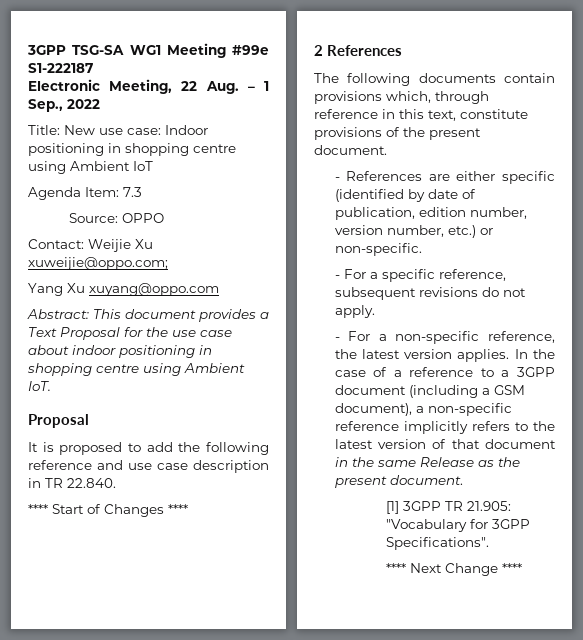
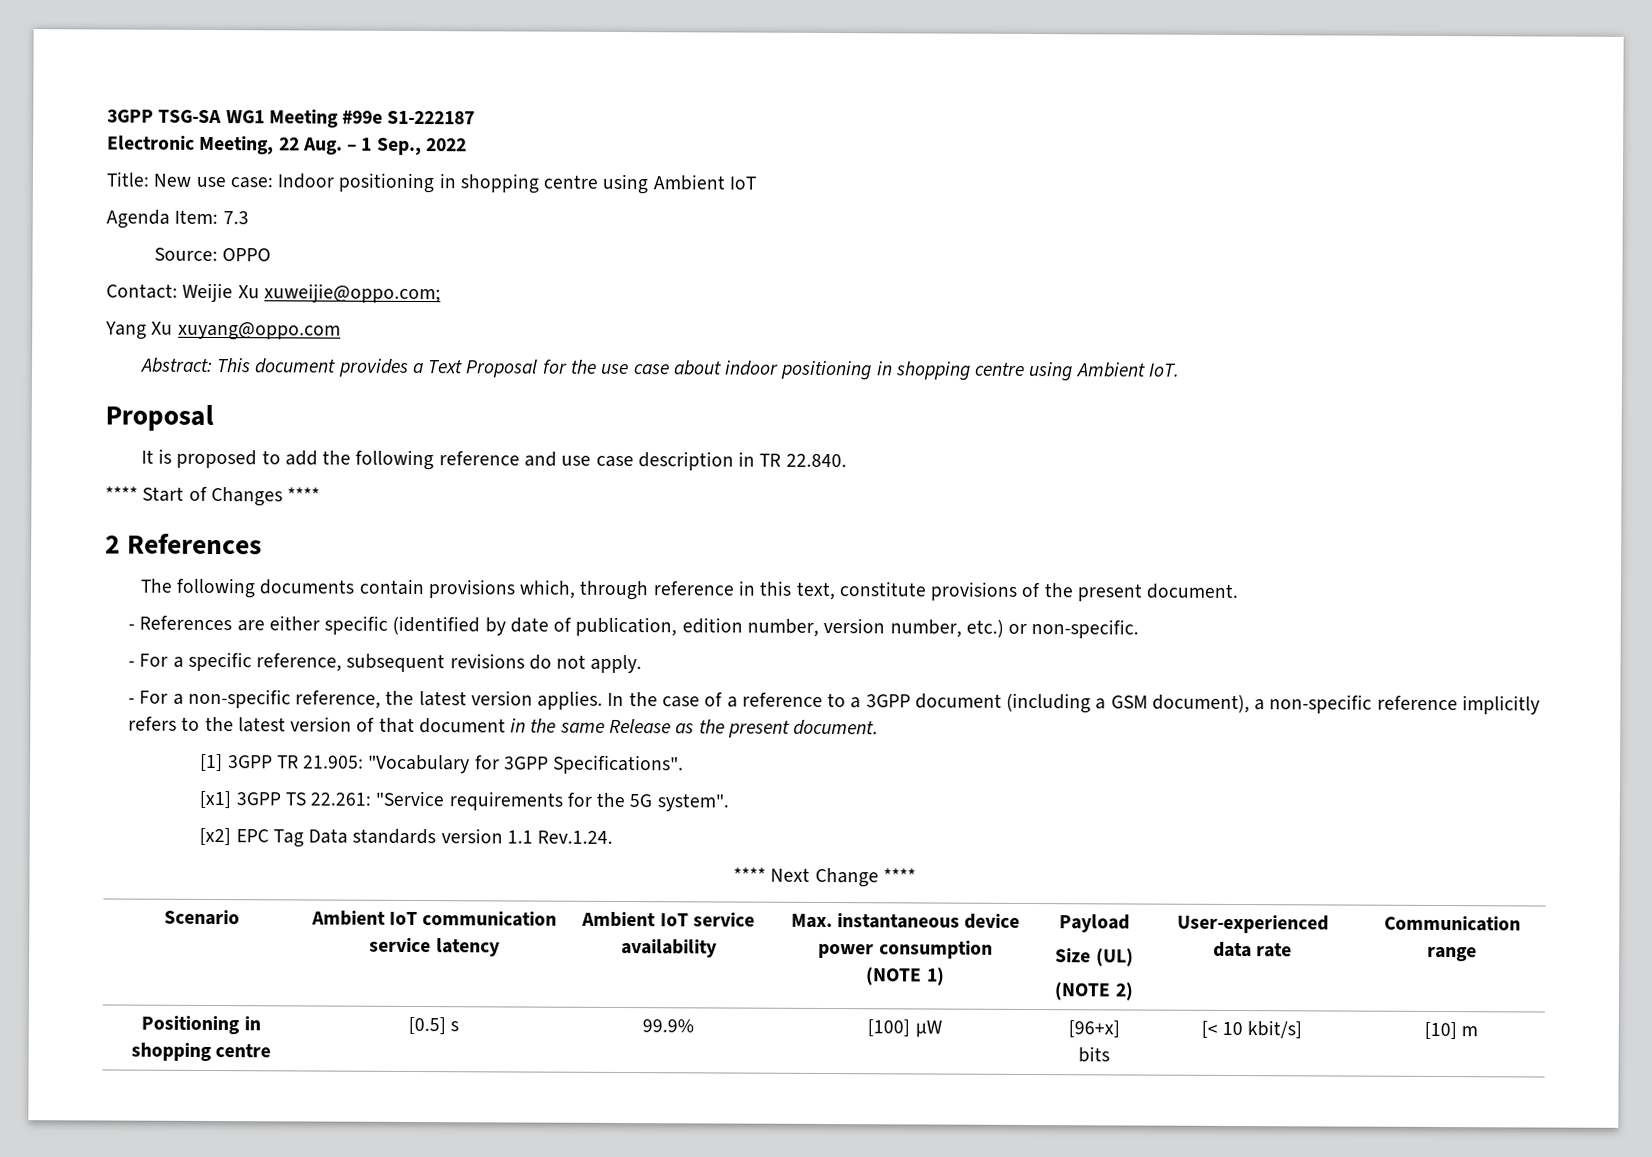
[386,563,523,576] **** Next Change **** -> [199,790,729,812] [199,827,614,848] [733,867,916,888] [164,909,240,926] [310,910,558,927] [369,937,500,957] [581,911,755,928] [620,938,717,958] [790,913,1021,929] [818,940,993,959] [866,967,945,986] [1059,914,1130,933] [1055,948,1134,967] [1054,982,1134,1001] [1176,914,1329,934] [1212,941,1293,958] [1383,915,1521,932] [1427,946,1477,962] [141,1015,261,1035] [130,1042,272,1062] [407,1016,460,1035] [641,1019,694,1033] [867,1019,942,1038] [1067,1020,1120,1038] [1077,1046,1110,1063] [1200,1020,1303,1039] [1423,1021,1479,1040] [x1] 3GPP TS 22.261: "Service requirements for the 5G system". // [x2] EPC Tag Data standards version 1.1 Rev.1.24. // **** Next Change **** // Scenario | Ambient IoT communication service latency | Ambient IoT service availability | Max. instantaneous device power consumption // (NOTE 1) | Payload // Size (UL) // (NOTE 2) | User-experienced data rate | Communication range // Positioning in shopping centre | [0.5] s | 99.9% | [100] µW | [96+x] bits | [< 10 kbit/s] | [10] m

